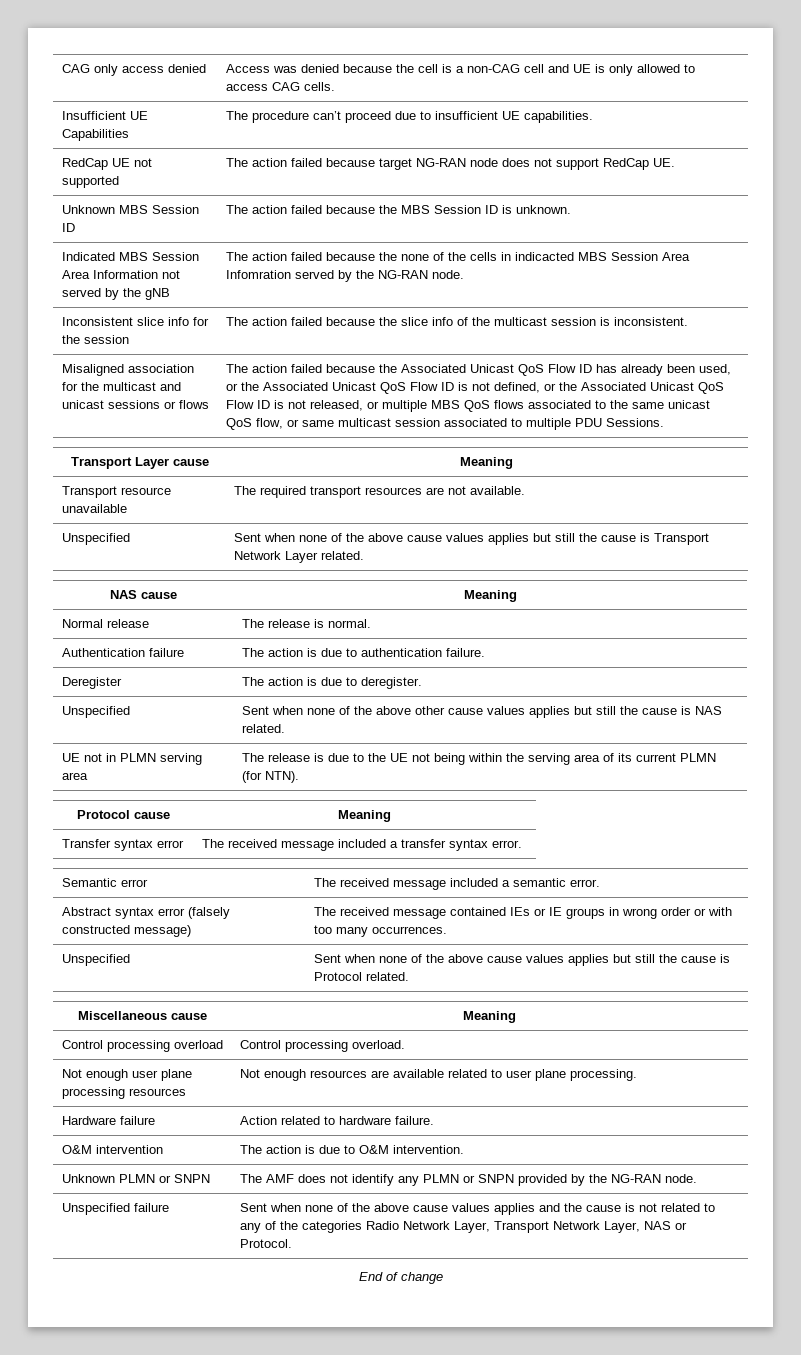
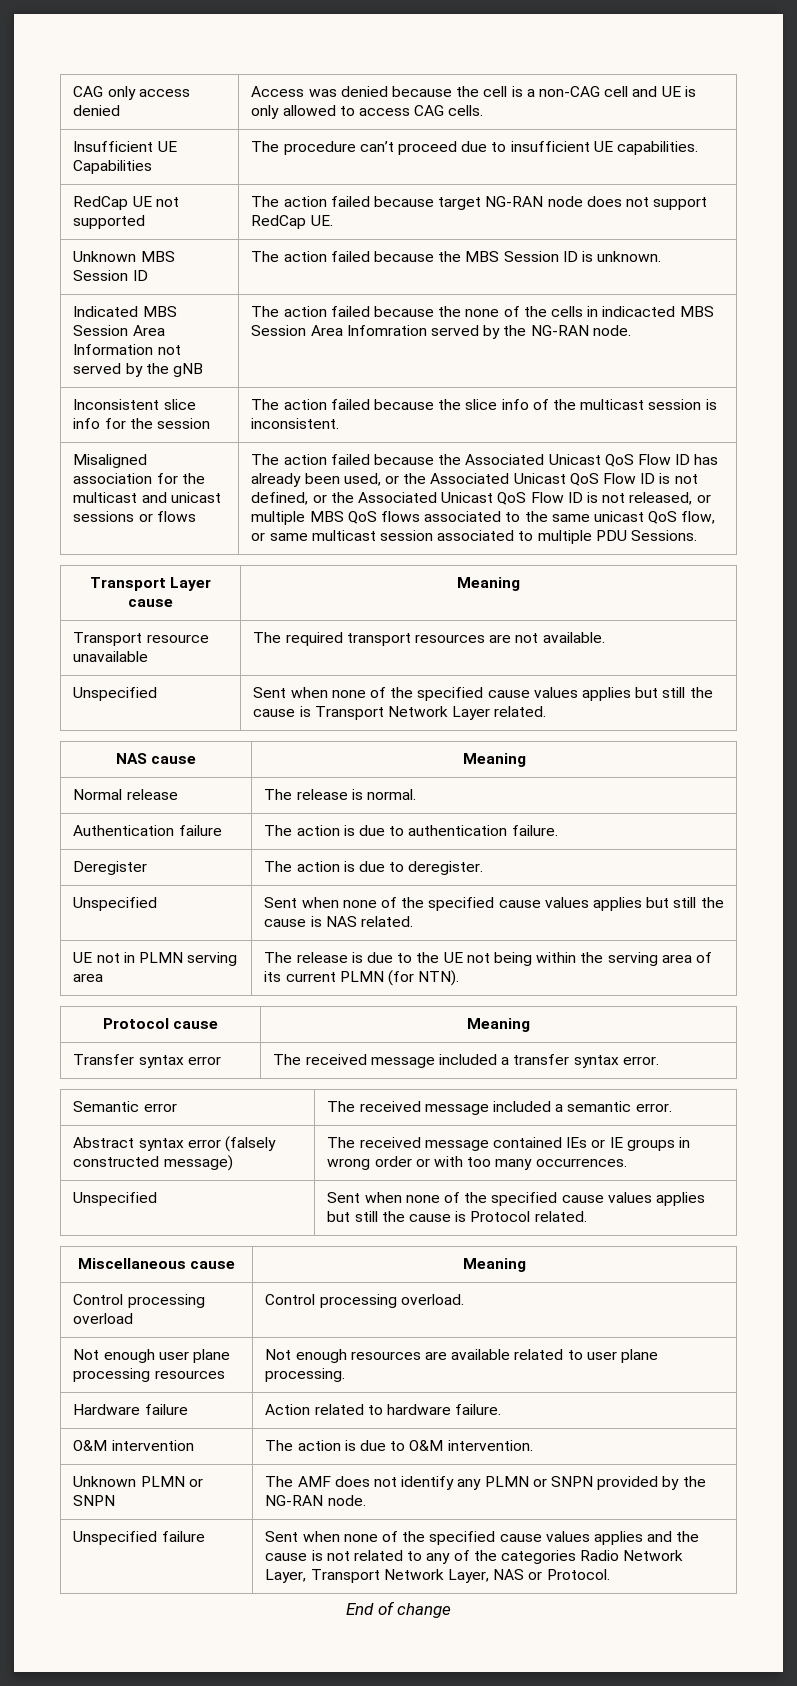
[367,533,403,542] above -> [417,687,484,701] specified
[375,706,445,715] above other -> [428,897,495,911] specified
[447,954,483,963] above -> [491,1192,558,1206] specified
[373,1203,409,1212] above -> [429,1531,496,1545] specified

